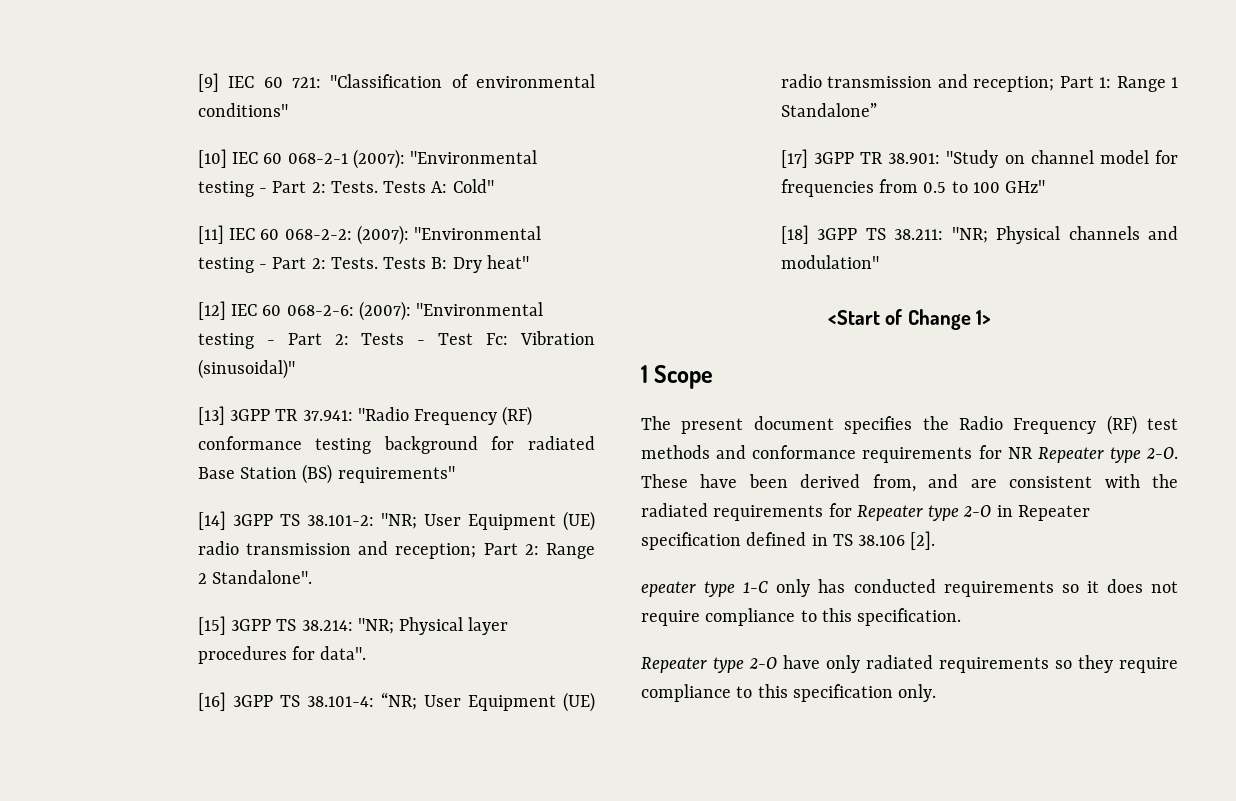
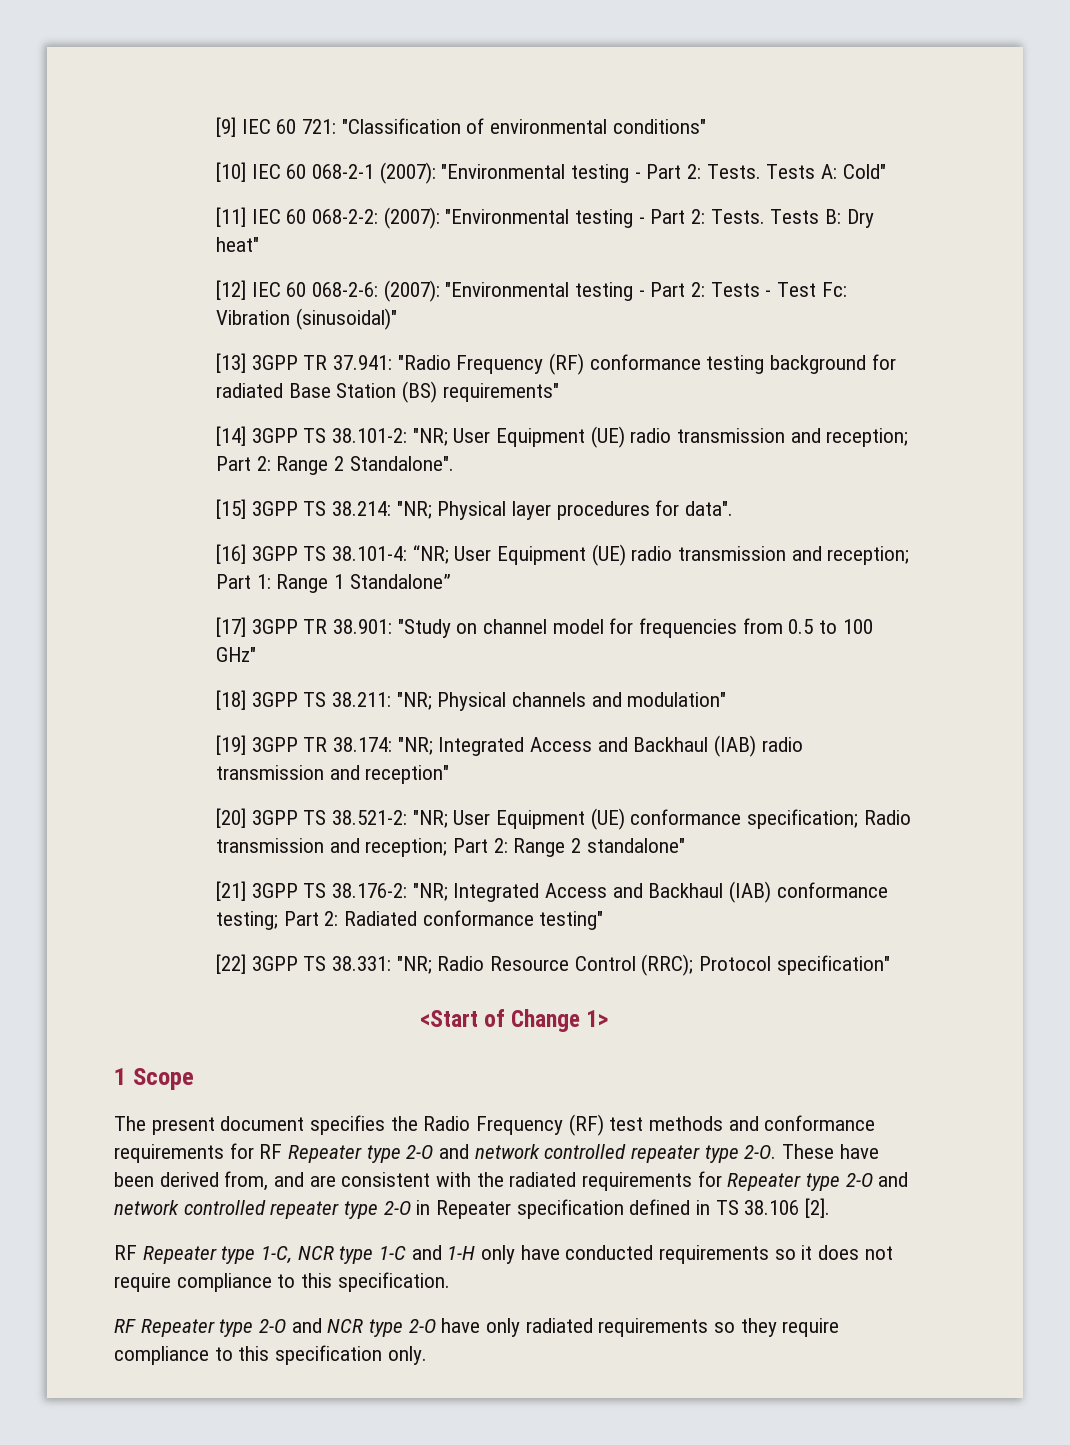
(879, 262) none -> [216,735,803,757] [216,765,450,784] [216,808,911,830] [216,838,685,857] [216,881,888,903] [216,910,604,930] [216,954,890,976] // [19] 3GPP TR 38.174: "NR; Integrated Access and Backhaul (IAB) radio transmission and reception" // [20] 3GPP TS 38.521-2: "NR; User Equipment (UE) conformance specification; Radio transmission and reception; Part 2: Range 2 standalone" // [21] 3GPP TS 38.176-2: "NR; Integrated Access and Backhaul (IAB) conformance testing; Part 2: Radiated conformance testing" // [22] 3GPP TS 38.331: "NR; Radio Resource Control (RRC); Protocol specification"
[1007,447,1141,463] NR Repeater type -> [259,1144,739,1163] RF Repeater type 2-O and network controlled repeater type
(992, 511) none -> [878,1172,909,1187] [114,1200,411,1219] and network controlled repeater type 2-O
[641,579,846,597] epeater type 1-C only has -> [114,1245,560,1264] RF Repeater type 1-C, NCR type 1-C and 1-H only have
[641,657,777,673] Repeater type 2-O -> [114,1318,436,1337] RF Repeater type 2-O and NCR type 2-O

